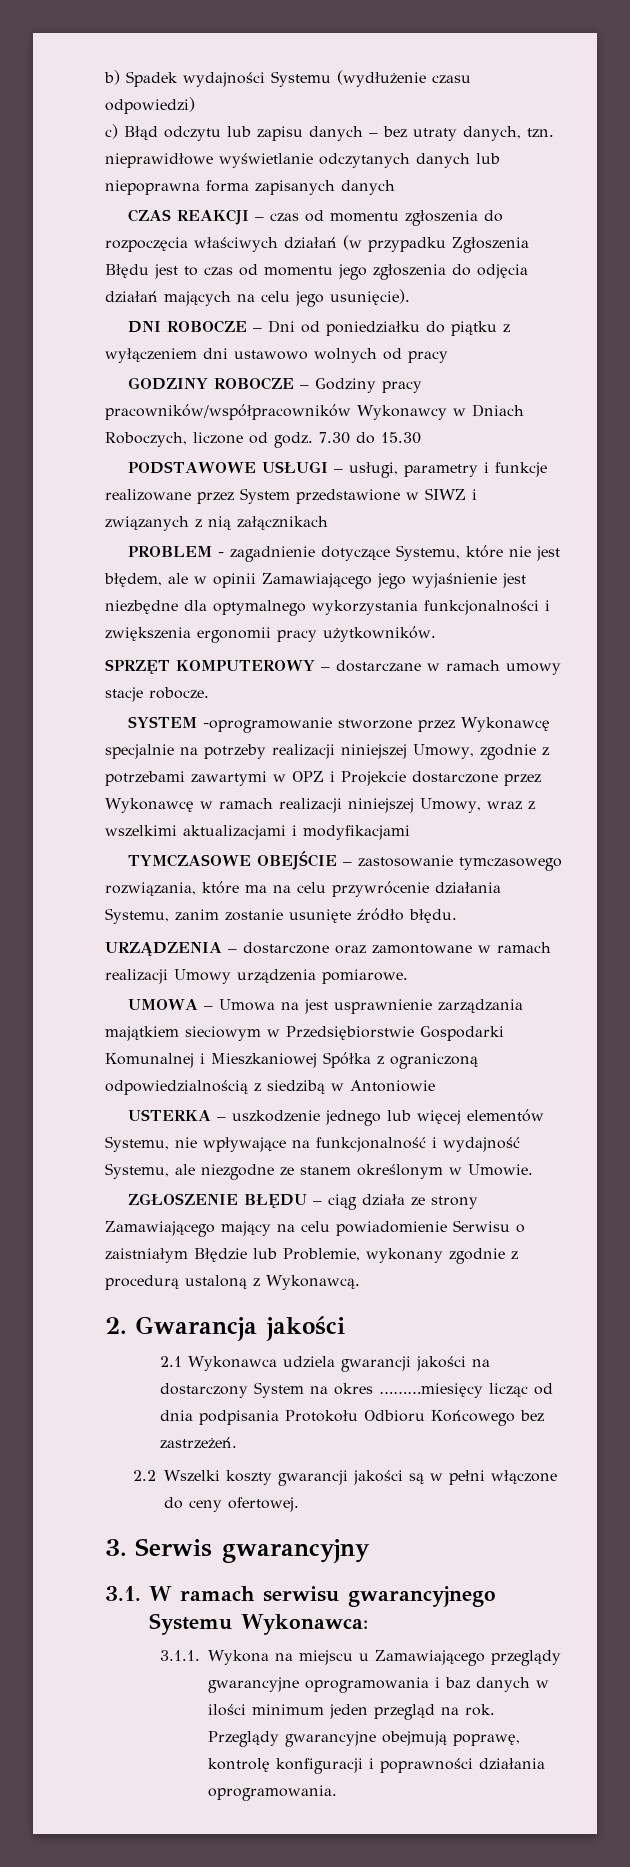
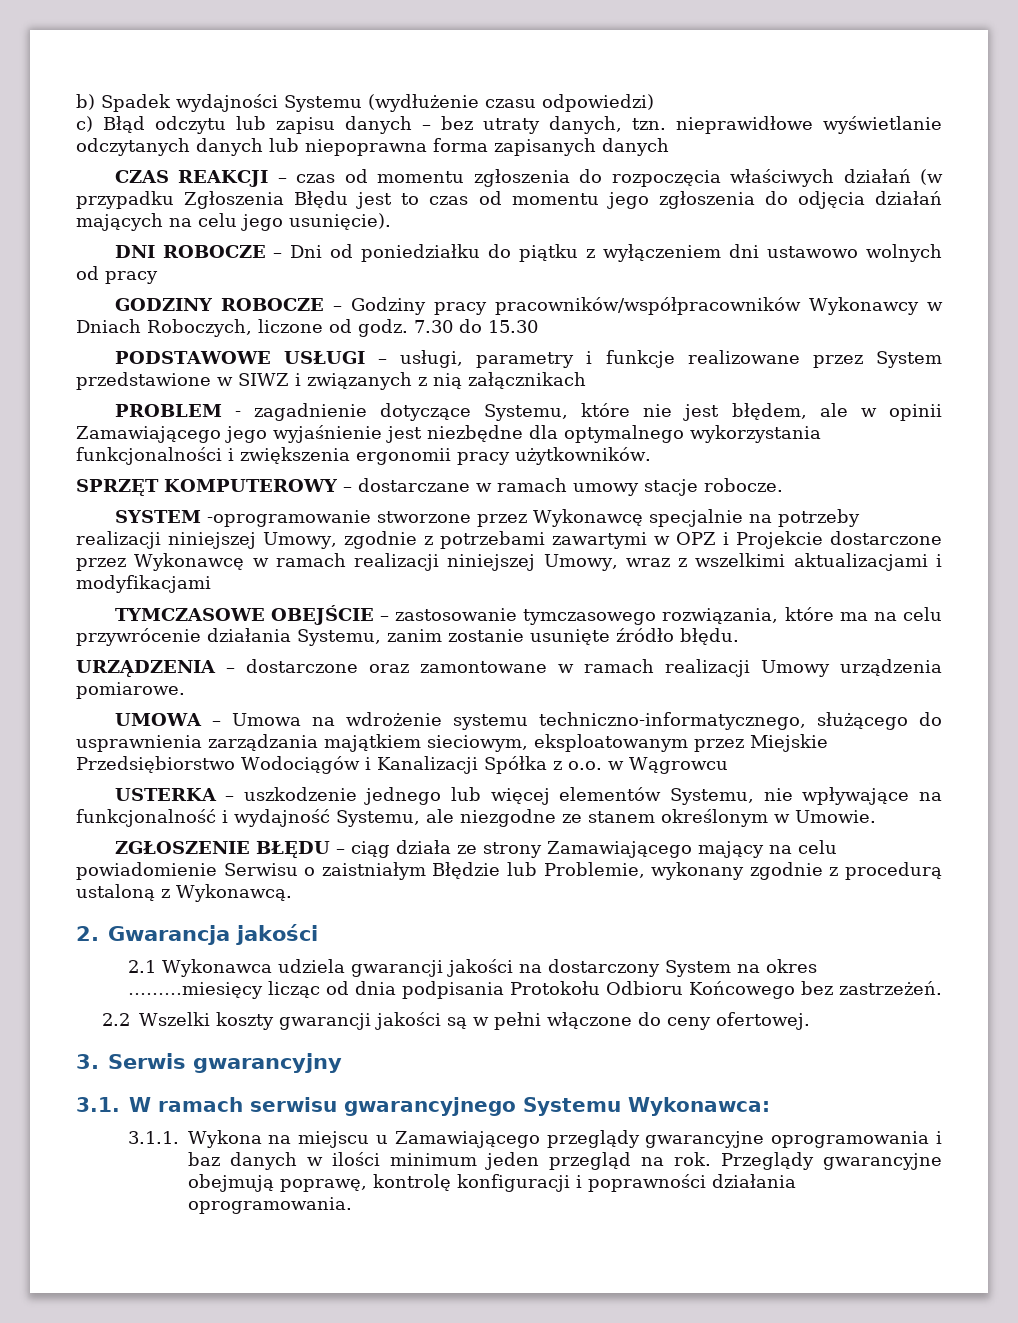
[304,999,524,1014] [105,1026,504,1041] [105,1052,478,1069] [105,1080,435,1095] jest usprawnienie zarządzania majątkiem sieciowym w Przedsiębiorstwie Gospodarki Komunalnej i Mieszkaniowej Spółka z ograniczoną odpowiedzialnością z siedzibą w Antoniowie -> [345,712,942,730] [76,734,828,752] [76,756,728,774] wdrożenie systemu techniczno-informatycznego, służącego do usprawnienia zarządzania majątkiem sieciowym, eksploatowanym przez Miejskie Przedsiębiorstwo Wodociągów i Kanalizacji Spółka z o.o. w Wągrowcu

